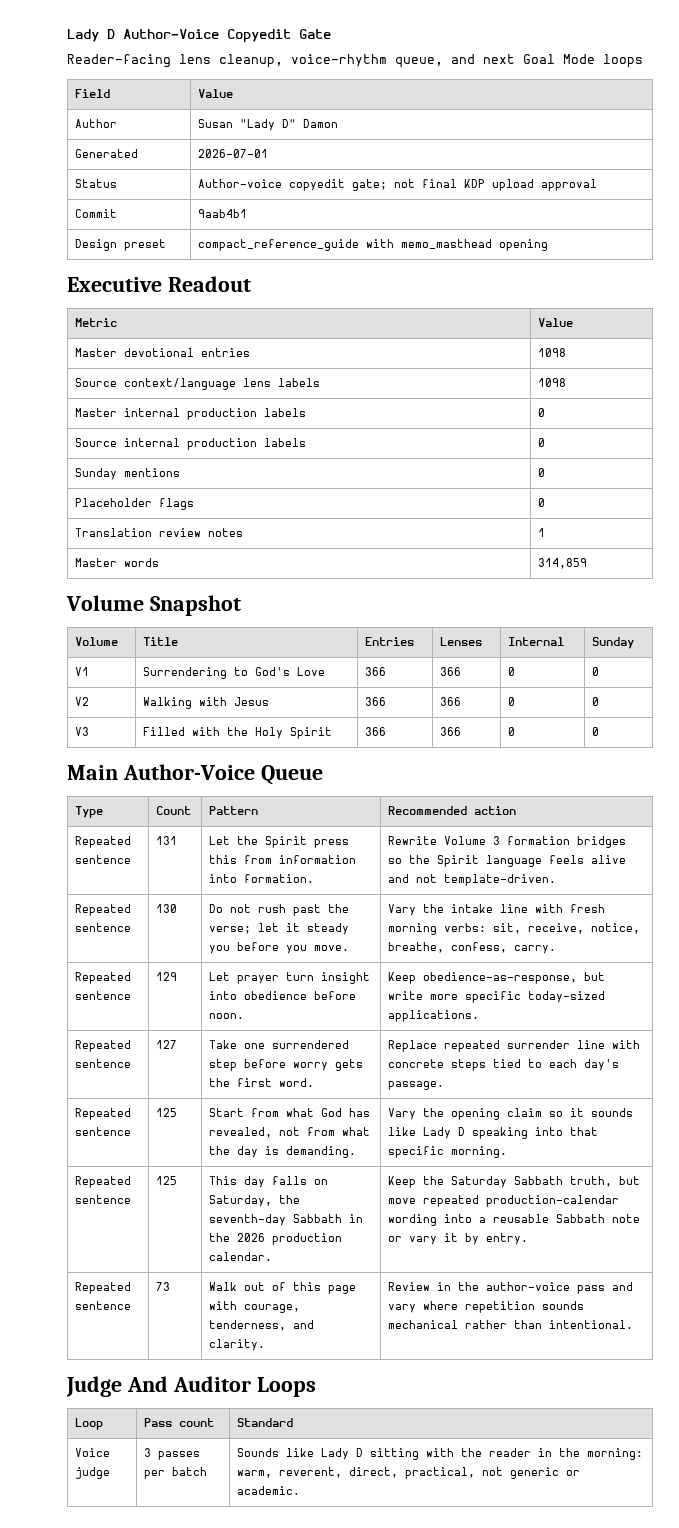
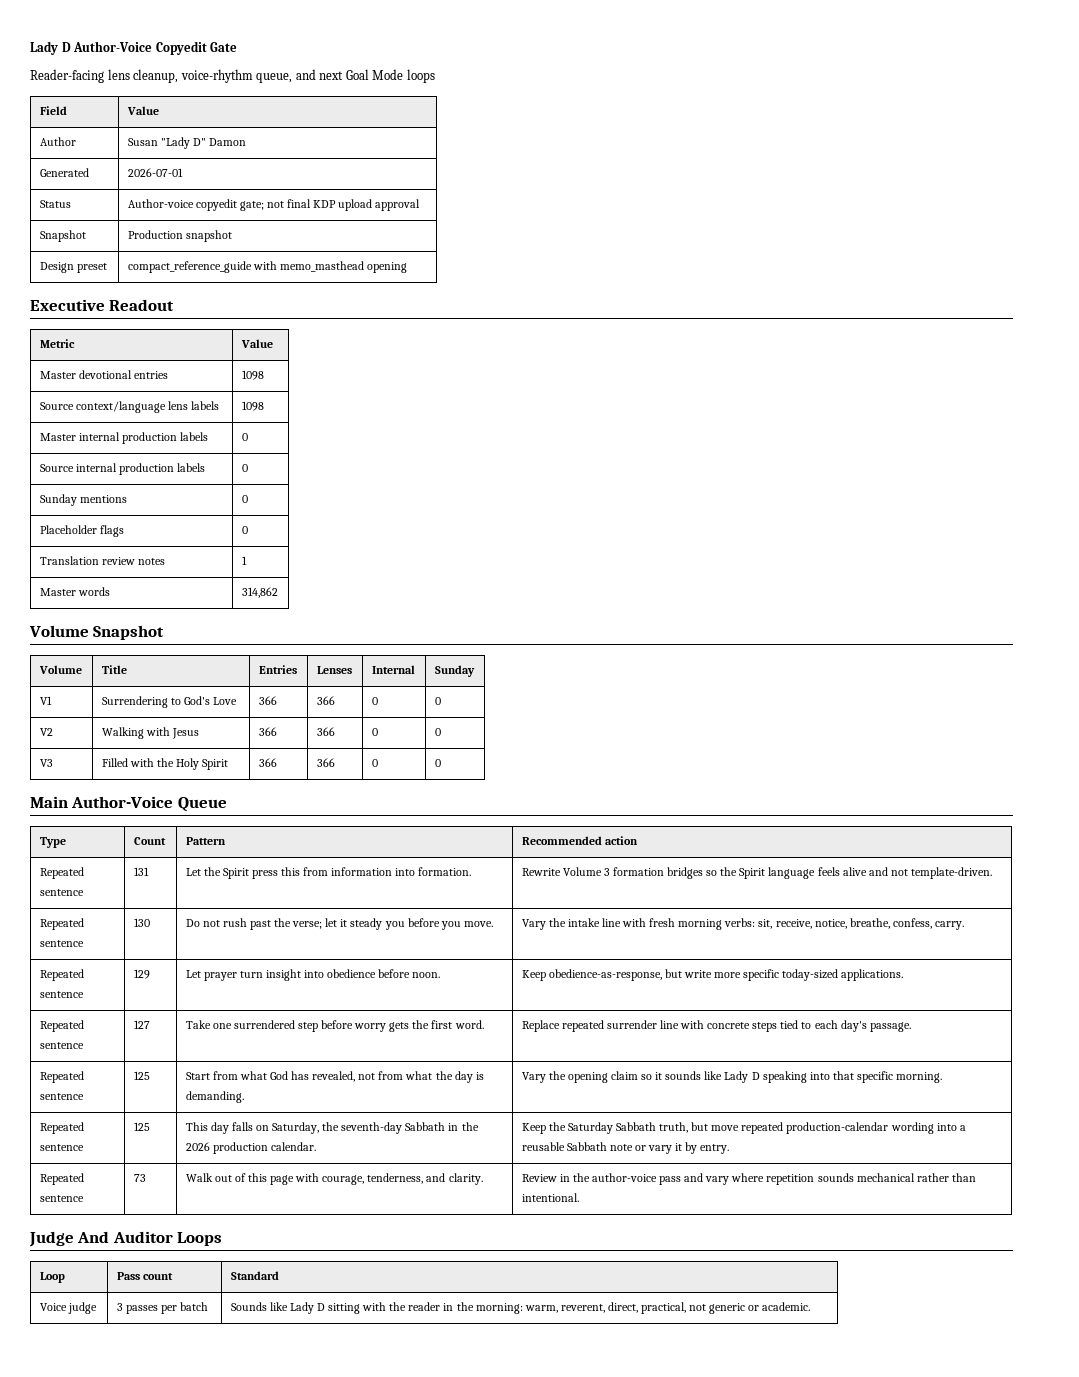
[75,209,118,218] [198,209,248,218] Commit | 9aab4b1 -> [39,230,86,242] [127,230,232,242] Snapshot | Production snapshot
[538,558,588,569] 314,859 -> [241,587,278,598] 314,862

